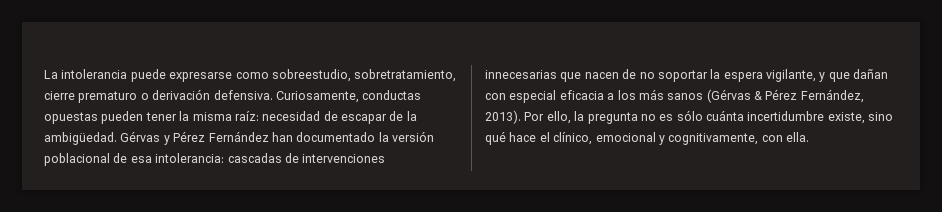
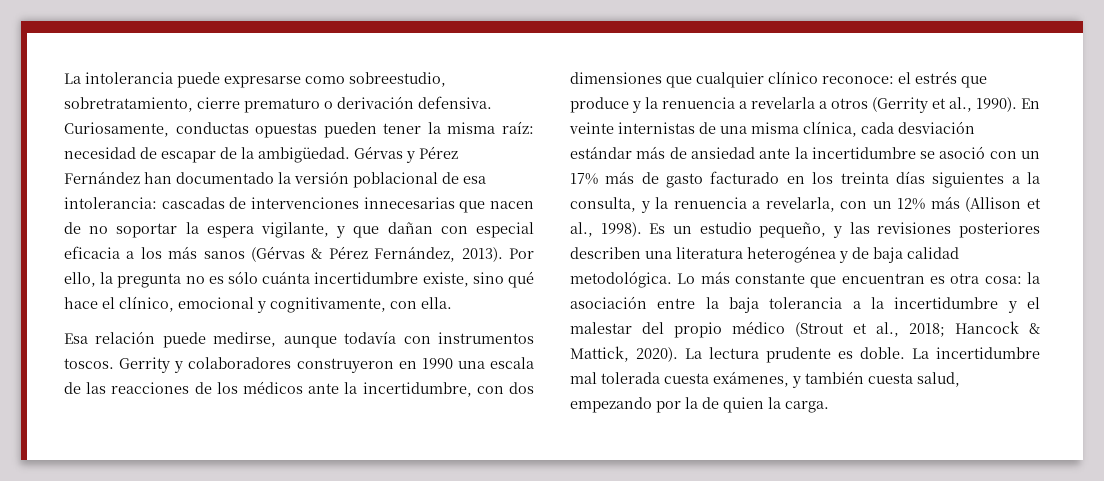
(809, 137) none -> [64,331,534,348] [64,357,534,373] [64,381,534,397] [570,71,987,88] [570,97,1040,113] [569,121,975,137] [570,146,1040,159] [570,171,1040,188] [570,196,1041,213] [570,222,1040,238] [570,246,959,263] [570,271,1040,288] [570,296,1040,313] [570,321,1040,338] [570,346,1040,363] [570,371,960,388] [570,397,829,413] // Esa relación puede medirse, aunque todavía con instrumentos toscos. Gerrity y colaboradores construyeron en 1990 una escala de las reacciones de los médicos ante la incertidumbre, con dos dimensiones que cualquier clínico reconoce: el estrés que produce y la renuencia a revelarla a otros (Gerrity et al., 1990). En veinte internistas de una misma clínica, cada desviación estándar más de ansiedad ante la incertidumbre se asoció con un 17% más de gasto facturado en los treinta días siguientes a la consulta, y la renuencia a revelarla, con un 12% más (Allison et al., 1998). Es un estudio pequeño, y las revisiones posteriores describen una literatura heterogénea y de baja calidad metodológica. Lo más constante que encuentran es otra cosa: la asociación entre la baja tolerancia a la incertidumbre y el malestar del propio médico (Strout et al., 2018; Hancock & Mattick, 2020). La lectura prudente es doble. La incertidumbre mal tolerada cuesta exámenes, y también cuesta salud, empezando por la de quien la carga.

